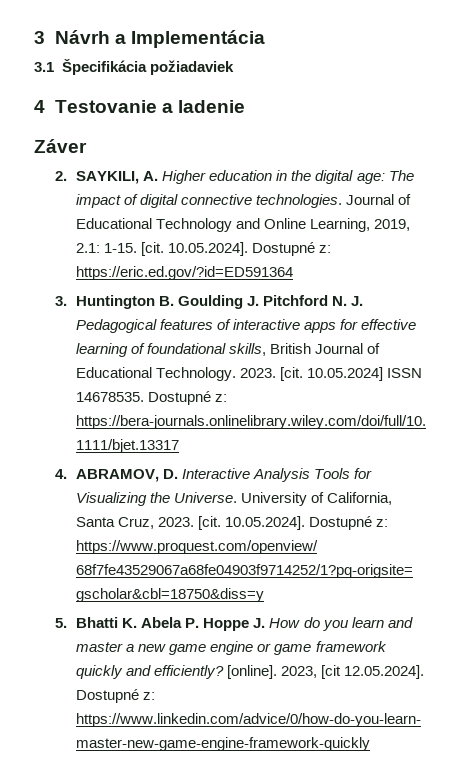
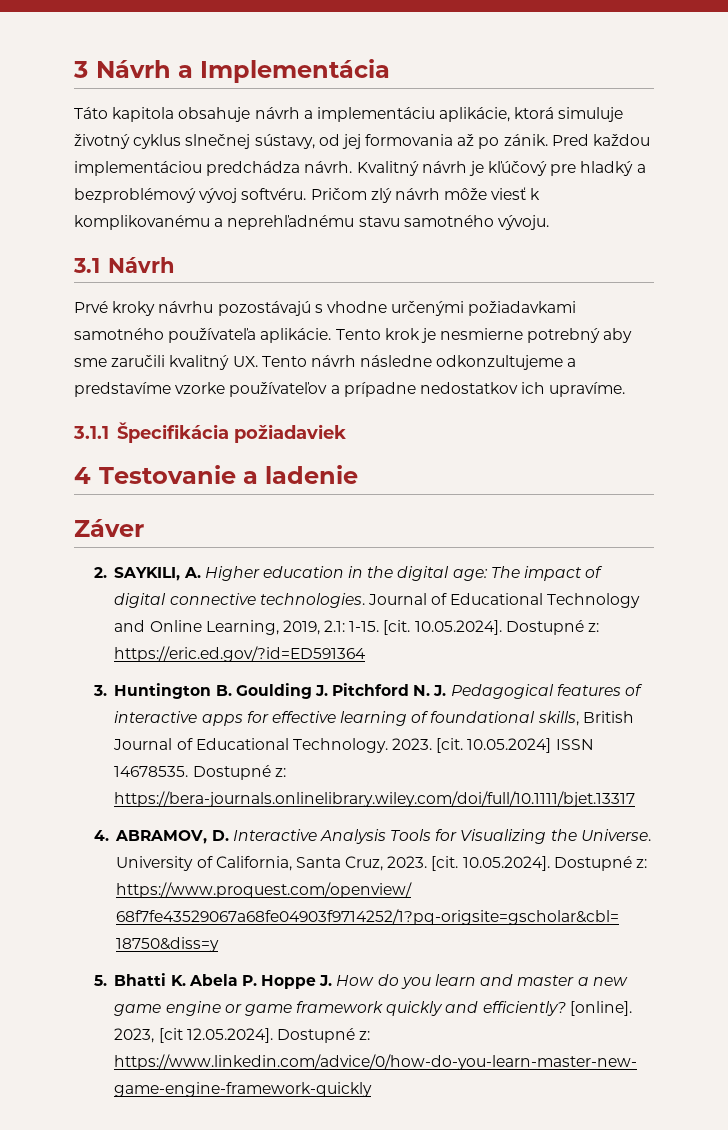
[34,62,54,72] 3.1 -> [74,107,624,122] [74,134,651,149] [74,161,646,176] [74,187,541,203] [74,215,549,230] [73,257,175,273] [74,301,577,316] [74,328,633,343] [74,355,577,370] [74,382,626,397] [73,426,109,439] Táto kapitola obsahuje návrh a implementáciu aplikácie, ktorá simuluje životný cyklus slnečnej sústavy, od jej formovania až po zánik. Pred každou implementáciou predchádza návrh. Kvalitný návrh je kľúčový pre hladký a bezproblémový vývoj softvéru. Pričom zlý návrh môže viesť k komplikovanému a neprehľadnému stavu samotného vývoju. // 3.1 Návrh // Prvé kroky návrhu pozostávajú s vhodne určenými požiadavkami samotného používateľa aplikácie. Tento krok je nesmierne potrebný aby sme zaručili kvalitný UX. Tento návrh následne odkonzultujeme a predstavíme vzorke používateľov a prípadne nedostatkov ich upravíme. // 3.1.1

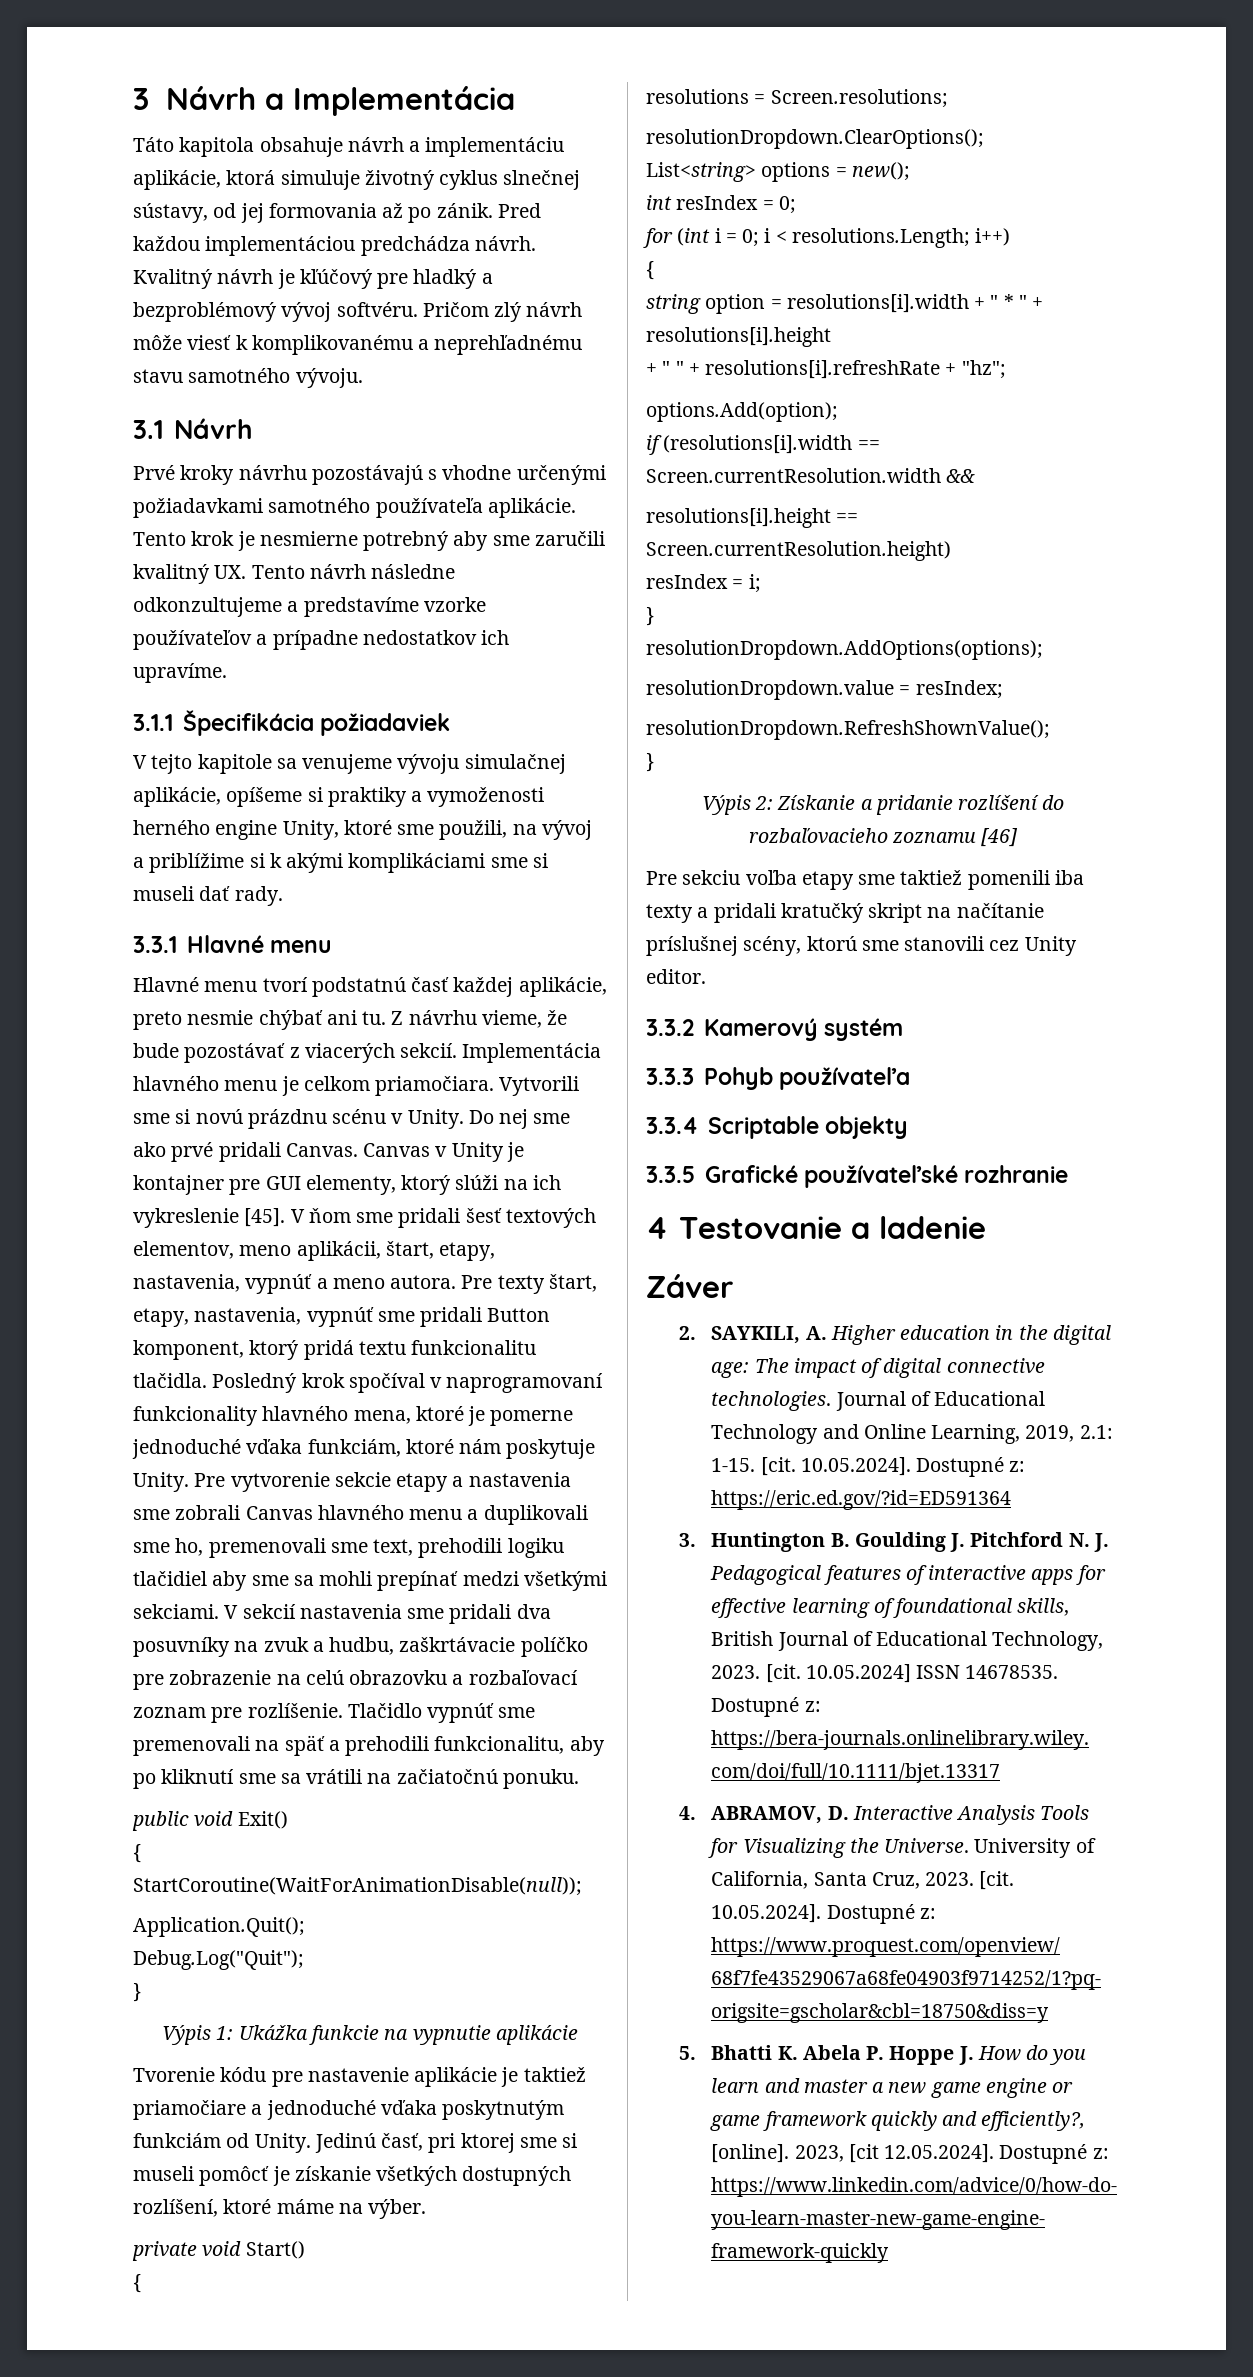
(346, 433) none -> [133,754,566,774] [133,787,545,807] [133,820,592,840] [133,853,548,873] [133,886,283,906] [133,935,332,953] [133,977,607,997] [133,1010,568,1030] [133,1043,602,1063] [133,1076,580,1096] [133,1109,571,1129] [133,1142,524,1162] [133,1175,561,1195] [133,1208,596,1228] [133,1241,496,1261] [133,1274,597,1294] [133,1307,551,1327] [133,1340,537,1360] [133,1373,604,1393] [133,1406,574,1426] [132,1439,596,1459] [133,1472,571,1492] [133,1505,588,1525] [133,1538,564,1558] [133,1571,607,1591] [133,1604,551,1624] [133,1637,588,1657] [133,1670,578,1690] [133,1703,536,1723] [133,1735,605,1756] [133,1769,579,1789] [132,1811,288,1831] [133,1844,141,1863] [133,1877,582,1896] [133,1917,305,1937] [133,1950,304,1970] [133,1983,141,2002] [162,2025,578,2045] [133,2067,586,2087] [133,2100,565,2120] [133,2133,578,2153] [133,2166,572,2186] [133,2199,427,2219] [132,2241,305,2261] [133,2274,141,2293] [646,89,948,108] [646,129,984,149] [646,162,910,182] [646,195,796,214] [643,228,1011,248] [646,261,654,280] [646,294,1044,314] [646,327,831,347] [646,360,1006,379] [646,402,838,422] [646,435,880,455] [646,468,976,483] [646,508,859,528] [646,541,951,561] [646,574,761,593] [646,607,654,626] [646,640,1043,660] [646,680,1003,700] [646,720,1050,740] [646,753,654,772] [701,795,1065,815] [748,828,1019,847] [646,870,1084,890] [646,903,1044,923] [646,936,1077,956] [646,969,706,984] [646,1018,903,1041] [646,1067,910,1090] [646,1116,908,1139] [646,1165,1069,1188] // V tejto kapitole sa venujeme vývoju simulačnej aplikácie, opíšeme si praktiky a vymoženosti herného engine Unity, ktoré sme použili, na vývoj a priblížime si k akými komplikáciami sme si museli dať rady. // 3.3.1 Hlavné menu // Hlavné menu tvorí podstatnú časť každej aplikácie, preto nesmie chýbať ani tu. Z návrhu vieme, že bude pozostávať z viacerých sekcií. Implementácia hlavného menu je celkom priamočiara. Vytvorili sme si novú prázdnu scénu v Unity. Do nej sme ako prvé pridali Canvas. Canvas v Unity je kontajner pre GUI elementy, ktorý slúži na ich vykreslenie [45]. V ňom sme pridali šesť textových elementov, meno aplikácii, štart, etapy, nastavenia, vypnúť a meno autora. Pre texty štart, etapy, nastavenia, vypnúť sme pridali Button komponent, ktorý pridá textu funkcionalitu tlačidla. Posledný krok spočíval v naprogramovaní funkcionality hlavného mena, ktoré je pomerne jednoduché vďaka funkciám, ktoré nám poskytuje Unity. Pre vytvorenie sekcie etapy a nastavenia sme zobrali Canvas hlavného menu a duplikovali sme ho, premenovali sme text, prehodili logiku tlačidiel aby sme sa mohli prepínať medzi všetkými sekciami. V sekcií nastavenia sme pridali dva posuvníky na zvuk a hudbu, zaškrtávacie políčko pre zobrazenie na celú obrazovku a rozbaľovací zoznam pre rozlíšenie. Tlačidlo vypnúť sme premenovali na späť a prehodili funkcionalitu, aby po kliknutí sme sa vrátili na začiatočnú ponuku. // public void Exit() // { // StartCoroutine(WaitForAnimationDisable(null)); // Application.Quit(); // Debug.Log("Quit"); // } // Výpis 1: Ukážka funkcie na vypnutie aplikácie // Tvorenie kódu pre nastavenie aplikácie je taktiež priamočiare a jednoduché vďaka poskytnutým funkciám od Unity. Jedinú časť, pri ktorej sme si museli pomôcť je získanie všetkých dostupných rozlíšení, ktoré máme na výber. // private void Start() // { // resolutions = Screen.resolutions; // resolutionDropdown.ClearOptions(); // List<string> options = new(); // int resIndex = 0; // for (int i = 0; i < resolutions.Length; i++) // { // string option = resolutions[i].width + " * " + resolutions[i].height // + " " + resolutions[i].refreshRate + "hz"; // options.Add(option); // if (resolutions[i].width == Screen.currentResolution.width && // resolutions[i].height == Screen.currentResolution.height) // resIndex = i; // } // resolutionDropdown.AddOptions(options); // resolutionDropdown.value = resIndex; // resolutionDropdown.RefreshShownValue(); // } // Výpis 2: Získanie a pridanie rozlíšení do rozbaľovacieho zoznamu [46] // Pre sekciu voľba etapy sme taktiež pomenili iba texty a pridali kratučký skript na načítanie príslušnej scény, ktorú sme stanovili cez Unity editor. // 3.3.2 Kamerový systém // 3.3.3 Pohyb používateľa // 3.3.4 Scriptable objekty // 3.3.5 Grafické používateľské rozhranie
[292,738,388,753] Technology. -> [992,1631,1104,1651] Technology,
[482,1001,566,1016] efficiently? -> [981,2111,1086,2131] efficiently?,

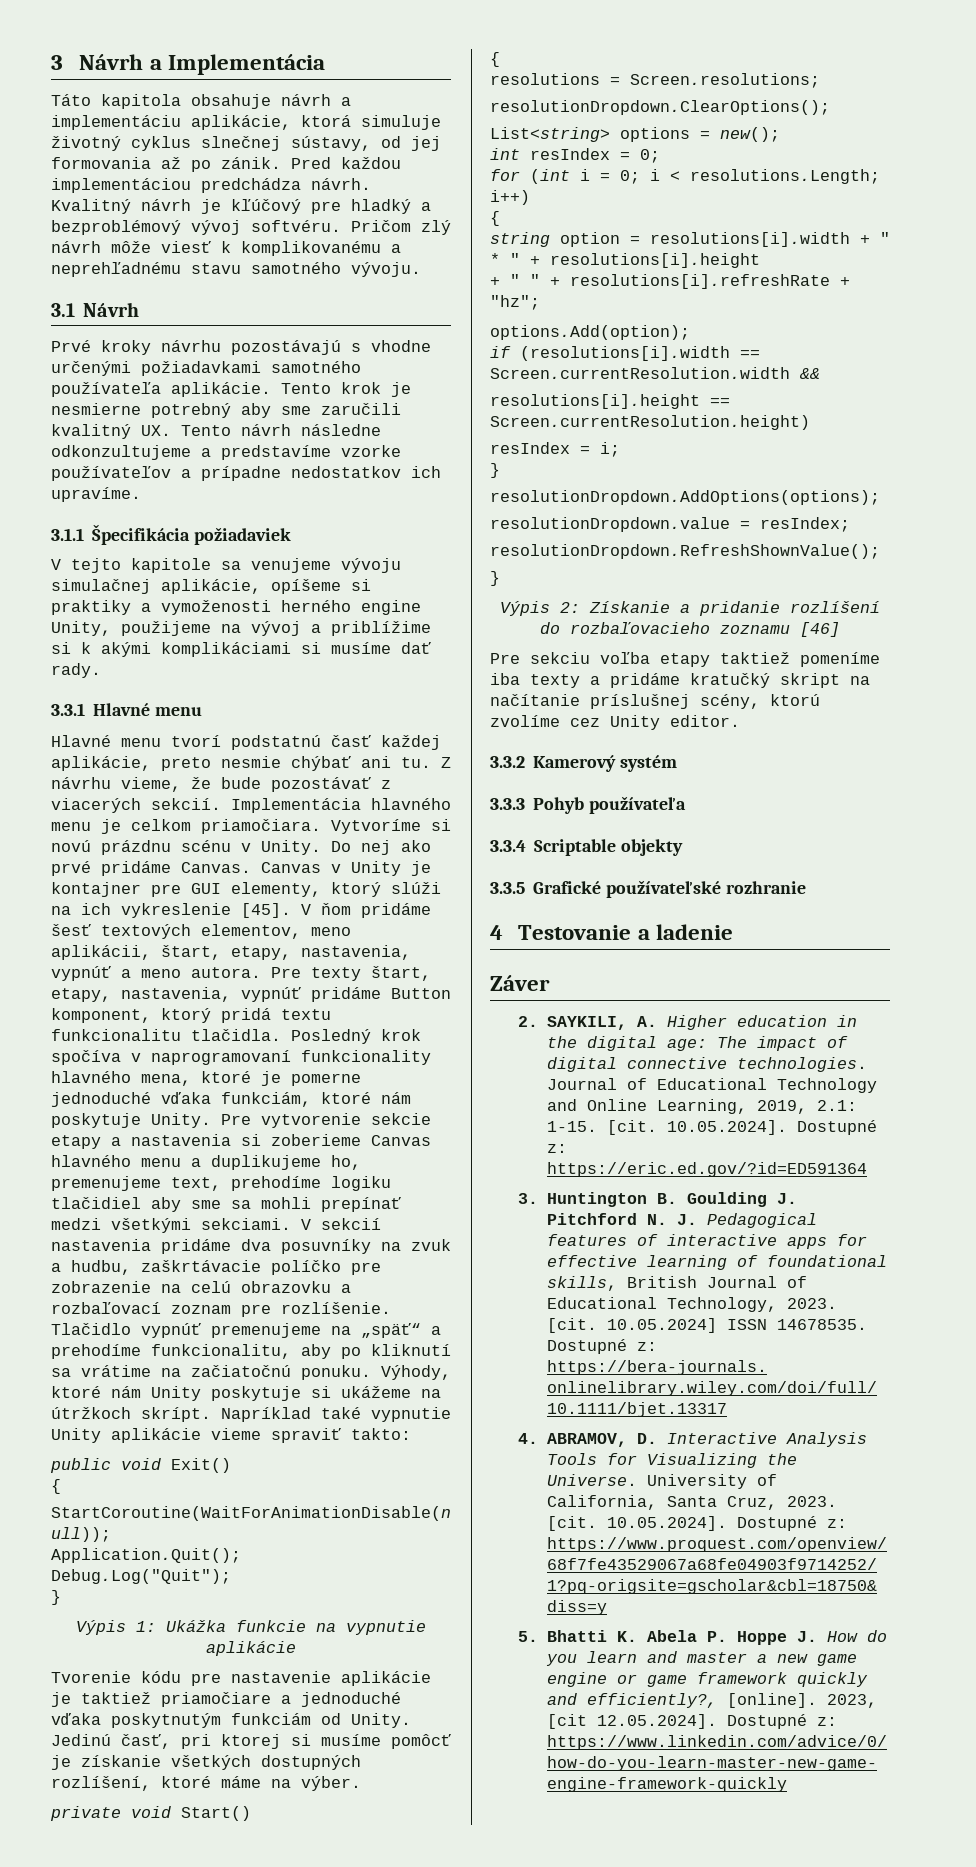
[343,820,508,840] ktoré sme použili, -> [121,621,211,636] použijeme
[490,853,548,868] [133,886,194,901] sme si museli -> [301,642,391,654] si musíme
[499,1076,580,1096] [133,1113,170,1124] Vytvorili sme -> [331,819,421,834] Vytvoríme
[533,1113,571,1124] sme -> (391, 847) none
[218,1142,281,1162] pridali -> [101,861,171,876] pridáme
[356,1208,461,1228] sme pridali -> [361,903,431,918] pridáme
[377,1307,483,1327] sme pridali -> [311,987,381,1002] pridáme
[348,1373,425,1393] spočíval -> [51,1050,121,1065] spočíva
[133,1505,241,1520] sme zobrali -> [241,1134,361,1146] si zoberieme
[483,1505,588,1525] [133,1538,503,1558] duplikovali sme ho, premenovali sme text, prehodili -> [211,1155,361,1170] [51,1176,321,1191] duplikujeme ho, premenujeme text, prehodíme
[407,1604,512,1624] sme pridali -> [161,1239,231,1254] pridáme
[498,1707,536,1718] [133,1735,430,1756] sme premenovali na späť a prehodili -> [211,1323,441,1338] [51,1344,141,1359] premenujeme na „späť“ a prehodíme
[238,1769,363,1784] sme sa vrátili -> [51,1365,151,1377] sa vrátime
(579, 1779) none -> [381,1365,451,1380] [51,1386,441,1401] [51,1407,451,1422] [51,1428,411,1443] Výhody, ktoré nám Unity poskytuje si ukážeme na útržkoch skrípt. Napríklad také vypnutie Unity aplikácie vieme spraviť takto:
[519,2133,578,2148] [133,2166,194,2181] sme si museli -> [291,1734,381,1746] si musíme
[858,870,1050,890] sme taktiež pomenili -> [720,652,880,667] taktiež pomeníme
[713,903,776,923] pridali -> [610,673,680,688] pridáme
[861,936,985,951] sme stanovili -> [490,715,560,727] zvolíme

